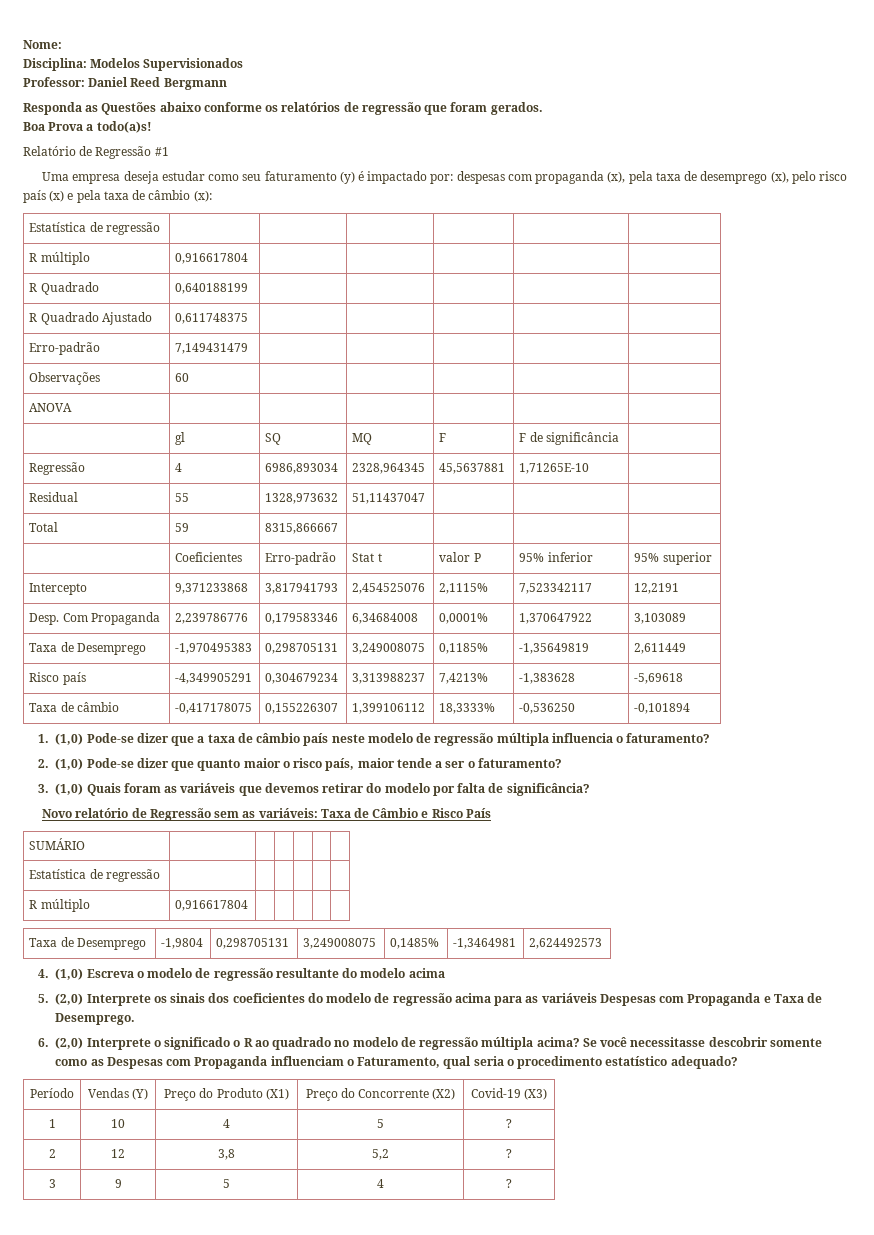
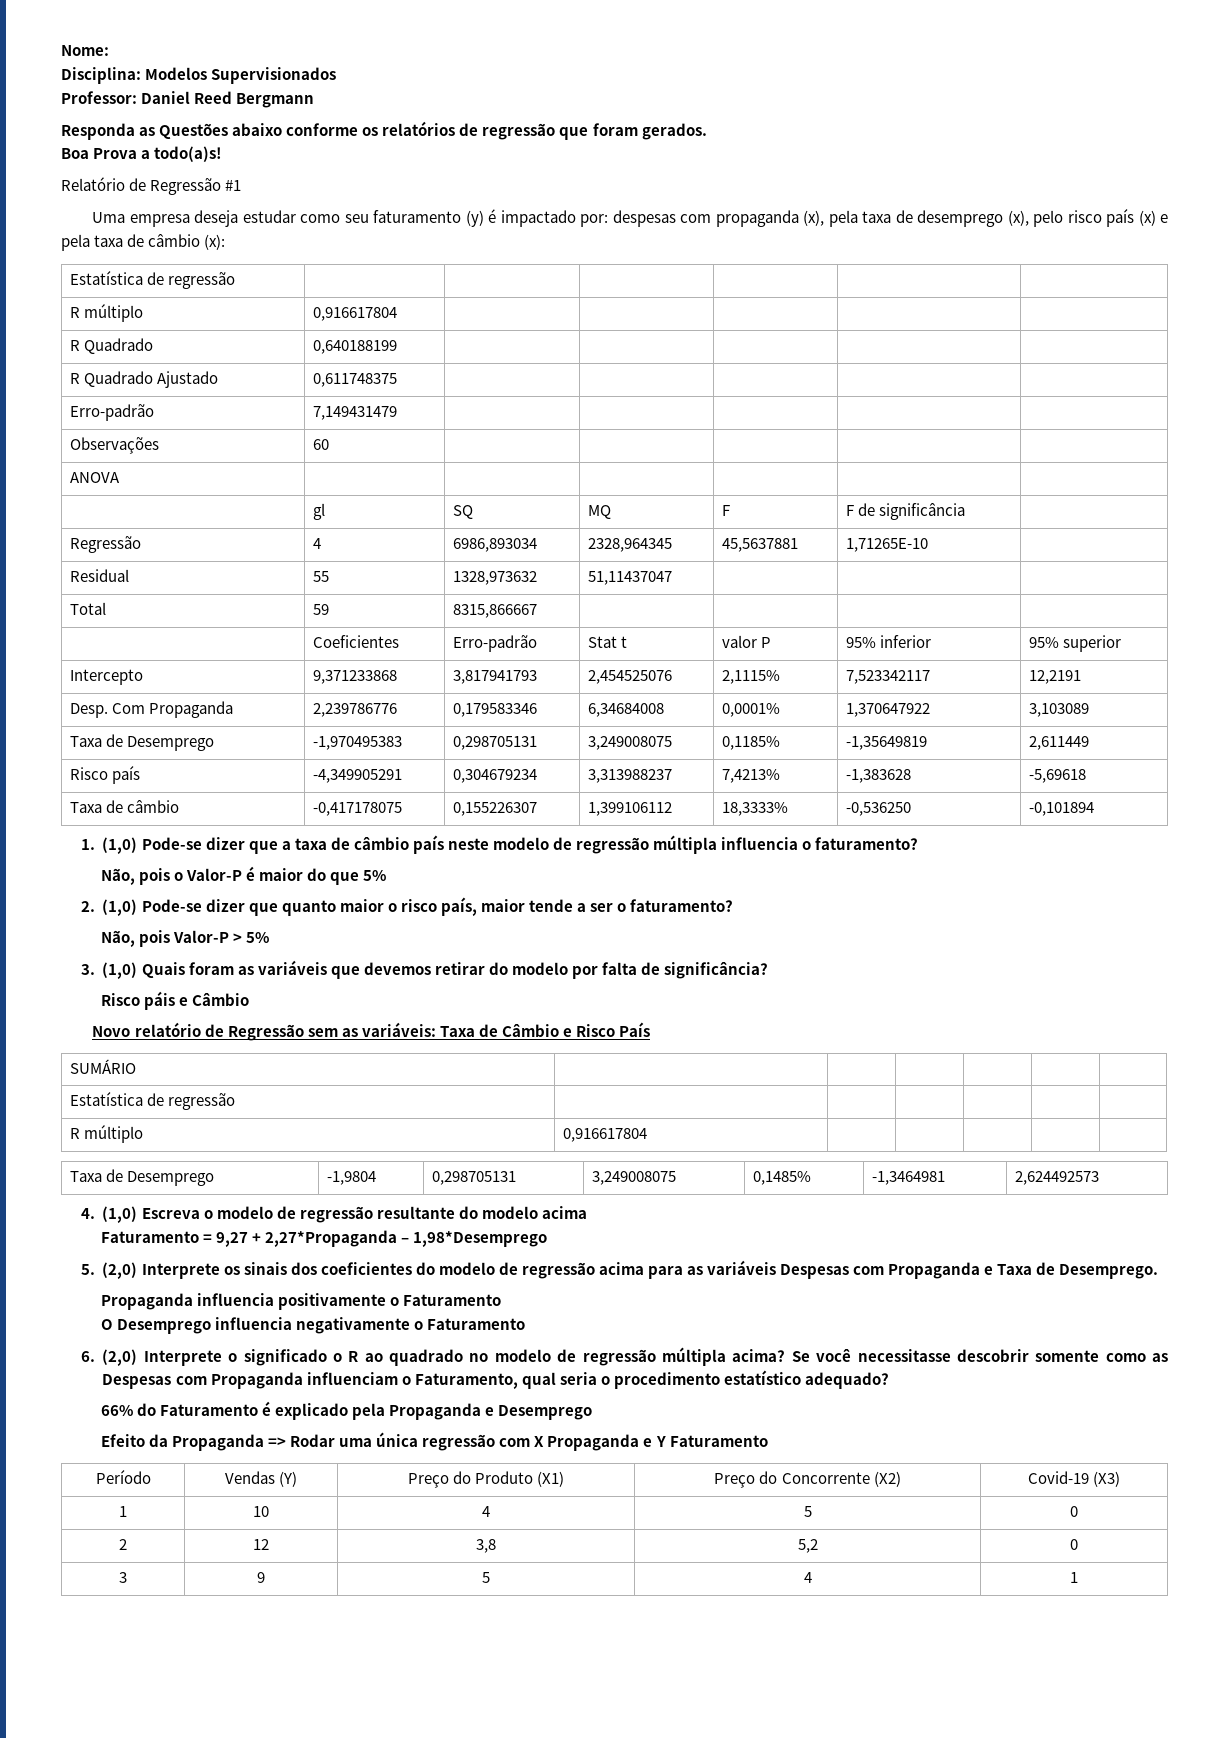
(711, 738) none -> [100,866,387,885] // Não, pois o Valor-P é maior do que 5%
(562, 763) none -> [100,930,270,947] // Não, pois Valor-P > 5%
(590, 789) none -> [100,991,250,1010] // Risco páis e Câmbio
(445, 973) none -> [100,1230,548,1247] // Faturamento = 9,27 + 2,27*Propaganda – 1,98*Desemprego
(136, 1019) none -> [100,1293,502,1310] [100,1317,526,1334] // Propaganda influencia positivamente o Faturamento // O Desemprego influencia negativamente o Faturamento
(738, 1062) none -> [100,1401,593,1420] [100,1432,768,1451] // 66% do Faturamento é explicado pela Propaganda e Desemprego // Efeito da Propaganda => Rodar uma única regressão com X Propaganda e Y Faturamento
[506,1119,512,1128] ? -> [1070,1506,1078,1517] 0
[506,1149,512,1158] ? -> [1070,1539,1078,1550] 0
[506,1179,512,1188] ? -> [1070,1572,1078,1583] 1

